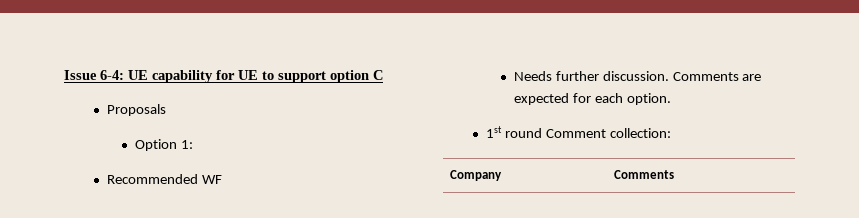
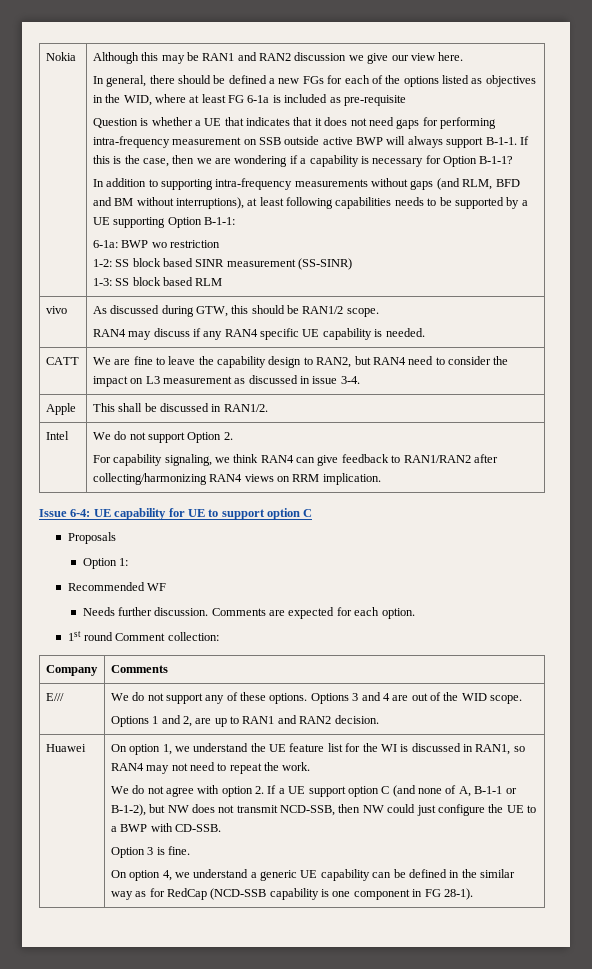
(64, 75) none -> [45,52,76,61] [92,52,464,64] [92,75,536,87] [92,94,406,106] [92,117,497,129] [92,136,529,148] [92,155,514,167] [92,178,520,190] [92,197,528,209] [92,217,235,228] [92,240,220,248] [92,258,353,270] [92,277,223,286] [45,306,67,314] [92,305,379,317] [92,328,425,340] [45,357,79,365] [92,356,509,368] [92,375,360,387] [45,403,76,415] [92,403,268,412] [45,431,69,440] [92,431,233,443] [92,454,498,466] [92,473,381,485] Nokia | Although this may be RAN1 and RAN2 discussion we give our view here. // In general, there should be defined a new FGs for each of the options listed as objectives in the WID, where at least FG 6-1a is included as pre-requisite // Question is whether a UE that indicates that it does not need gaps for performing intra-frequency measurement on SSB outside active BWP will always support B-1-1. If this is the case, then we are wondering if a capability is necessary for Option B-1-1? // In addition to supporting intra-frequency measurements without gaps (and RLM, BFD and BM without interruptions), at least following capabilities needs to be supported by a UE supporting Option B-1-1: // 6-1a: BWP wo restriction // 1-2: SS block based SINR measurement (SS-SINR) // 1-3: SS block based RLM // vivo | As discussed during GTW, this should be RAN1/2 scope. // RAN4 may discuss if any RAN4 specific UE capability is needed. // CATT | We are fine to leave the capability design to RAN2, but RAN4 need to consider the impact on L3 measurement as discussed in issue 3-4. // Apple | This shall be discussed in RAN1/2. // Intel | We do not support Option 2. // For capability signaling, we think RAN4 can give feedback to RAN1/RAN2 after collecting/harmonizing RAN4 views on RRM implication. //
(674, 174) none -> [45,693,64,701] [110,692,523,704] [110,715,379,727] [45,744,86,752] [110,743,525,755] [110,762,311,774] [110,785,517,797] [110,804,537,816] [110,823,221,832] [110,846,190,858] [110,869,516,881] [110,888,473,900] // E/// | We do not support any of these options. Options 3 and 4 are out of the WID scope. // Options 1 and 2, are up to RAN1 and RAN2 decision. // Huawei | On option 1, we understand the UE feature list for the WI is discussed in RAN1, so RAN4 may not need to repeat the work. // We do not agree with option 2. If a UE support option C (and none of A, B-1-1 or B-1-2), but NW does not transmit NCD-SSB, then NW could just configure the UE to a BWP with CD-SSB. // Option 3 is fine. // On option 4, we understand a generic UE capability can be defined in the similar way as for RedCap (NCD-SSB capability is one component in FG 28-1).

